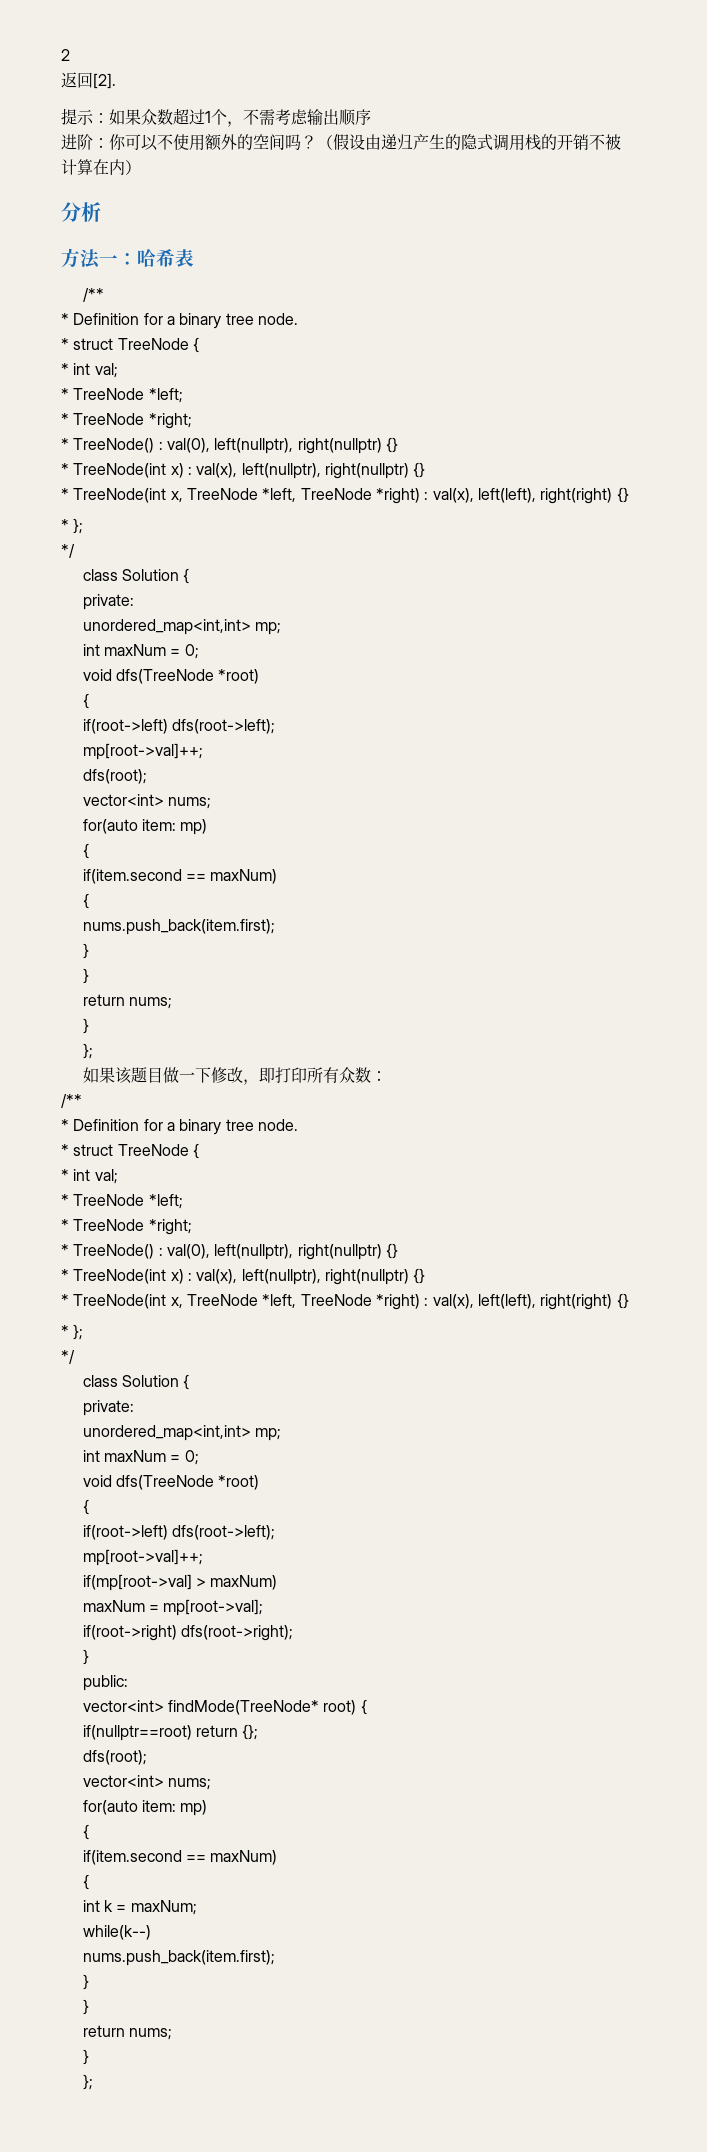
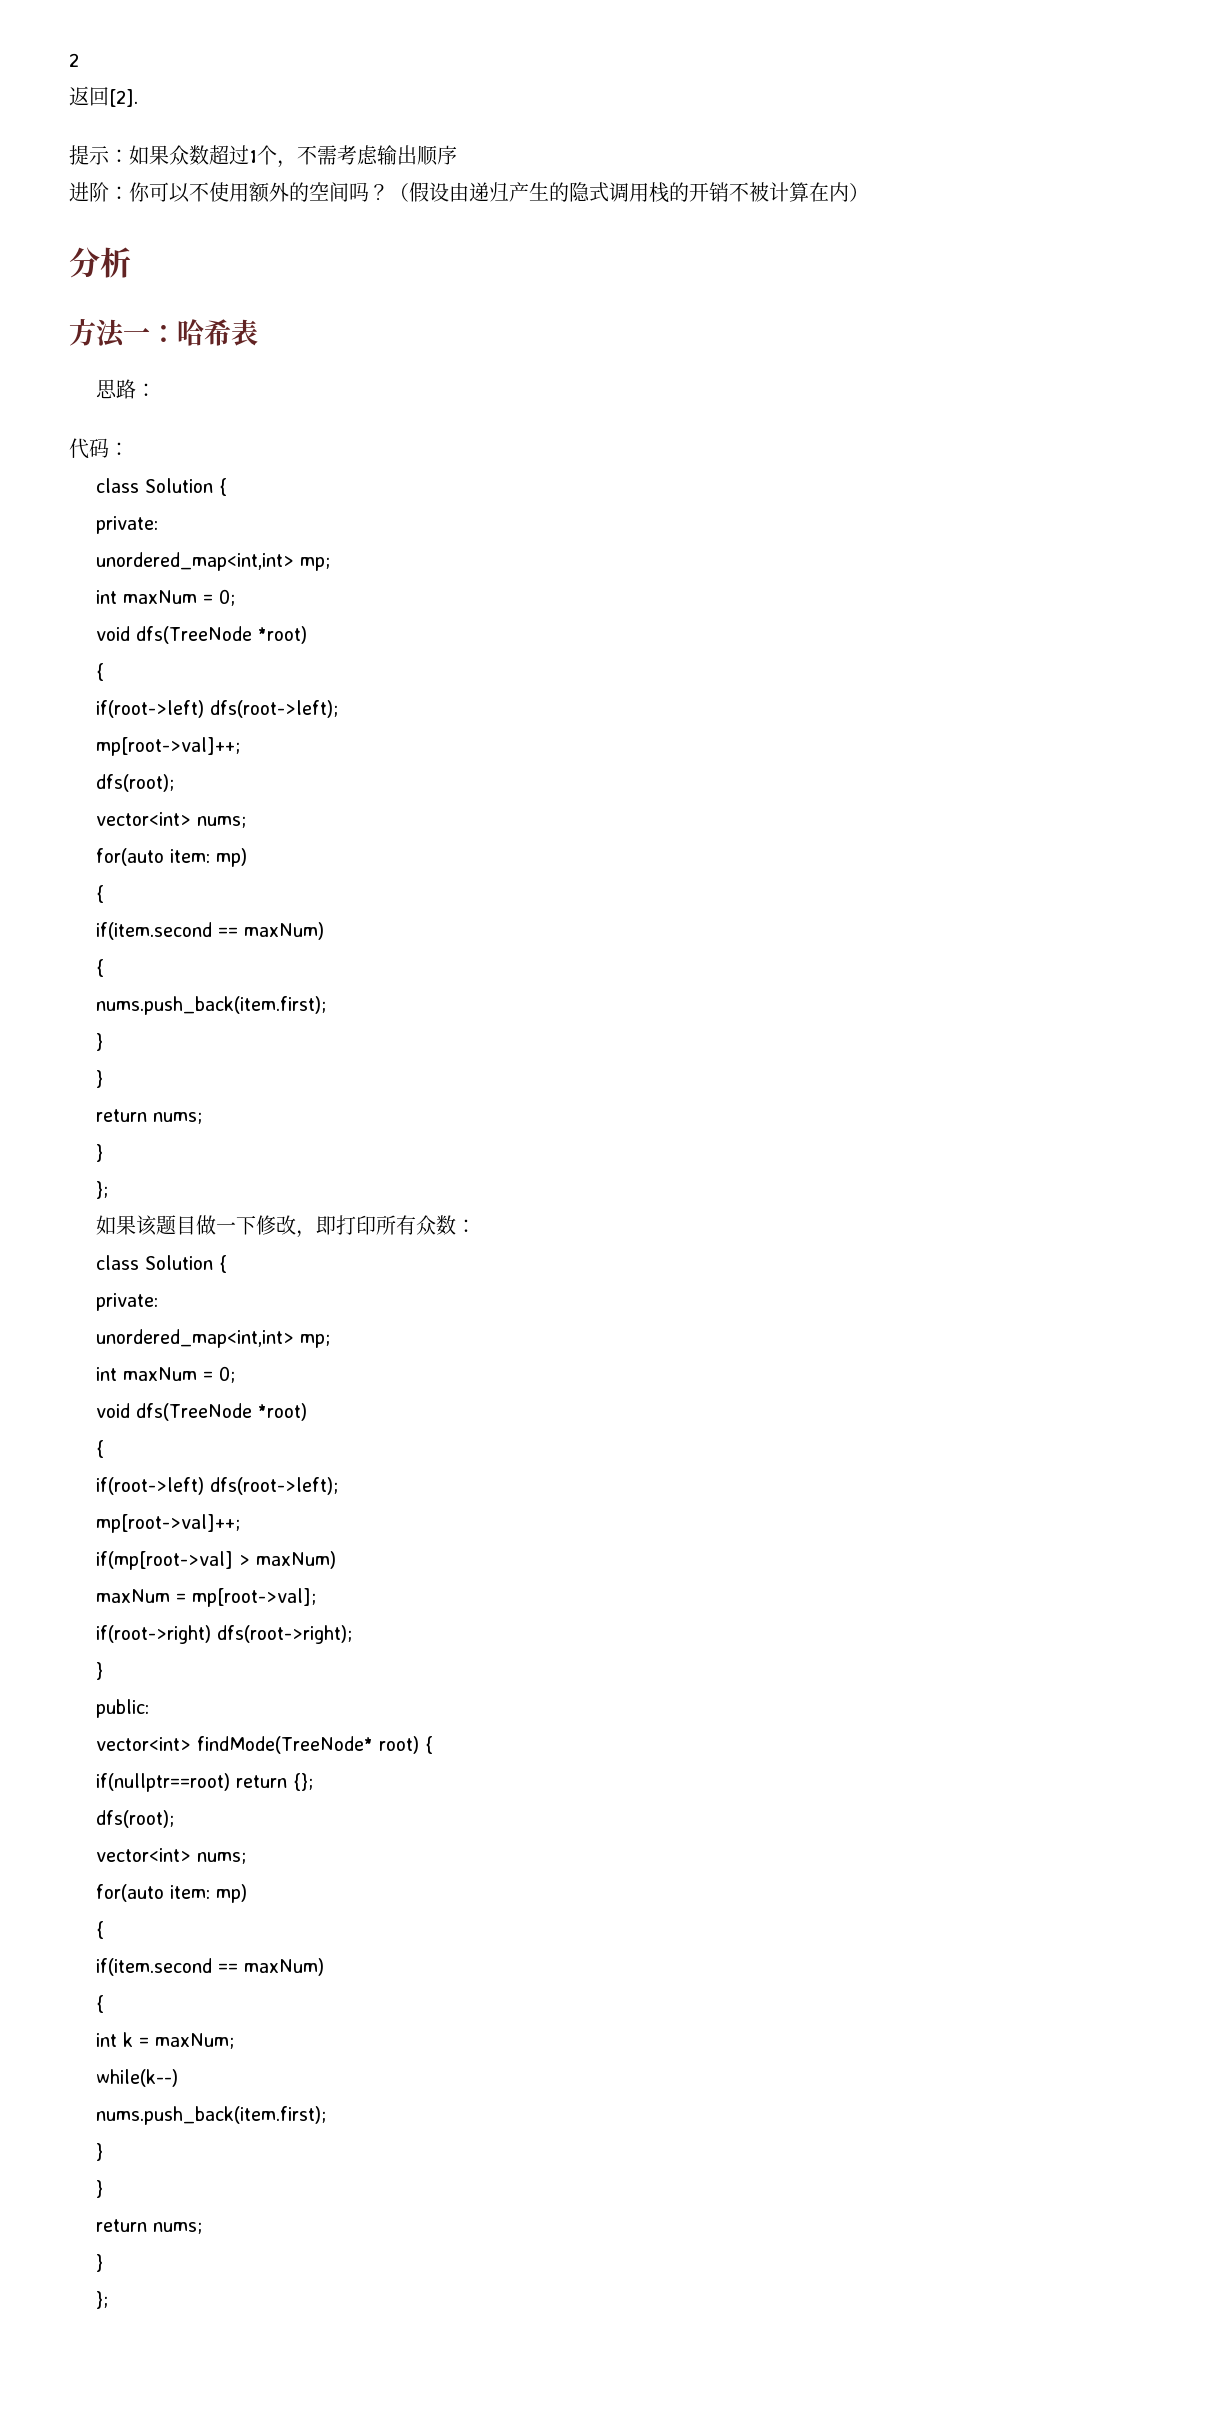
[82,288,104,302] [61,313,298,329] [61,337,199,353] [61,363,118,378] [61,388,183,403] [61,413,192,429] [61,437,398,454] [61,462,426,479] [61,487,629,504] [61,518,84,534] [61,544,75,558] /** // * Definition for a binary tree node. // * struct TreeNode { // * int val; // * TreeNode *left; // * TreeNode *right; // * TreeNode() : val(0), left(nullptr), right(nullptr) {} // * TreeNode(int x) : val(x), left(nullptr), right(nullptr) {} // * TreeNode(int x, TreeNode *left, TreeNode *right) : val(x), left(left), right(right) {} // * }; // */ -> [96,379,157,399] [69,438,129,459] 思路： // 代码：
[61,1094,82,1108] [61,1119,298,1135] [61,1143,199,1159] [61,1169,118,1184] [61,1194,183,1209] [61,1219,192,1235] [61,1243,398,1260] [61,1268,426,1285] [61,1293,629,1310] [61,1324,84,1340] [61,1350,75,1364] // /** // * Definition for a binary tree node. // * struct TreeNode { // * int val; // * TreeNode *left; // * TreeNode *right; // * TreeNode() : val(0), left(nullptr), right(nullptr) {} // * TreeNode(int x) : val(x), left(nullptr), right(nullptr) {} // * TreeNode(int x, TreeNode *left, TreeNode *right) : val(x), left(left), right(right) {} // * }; // */ -> (477, 1226) none

